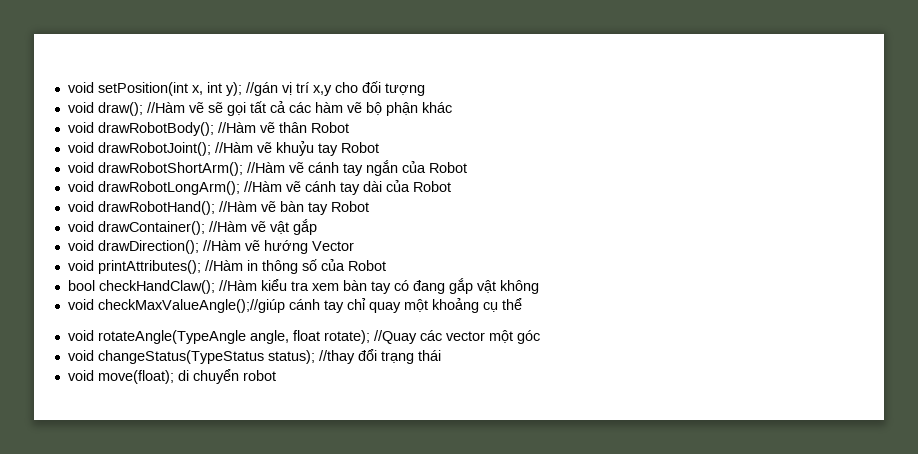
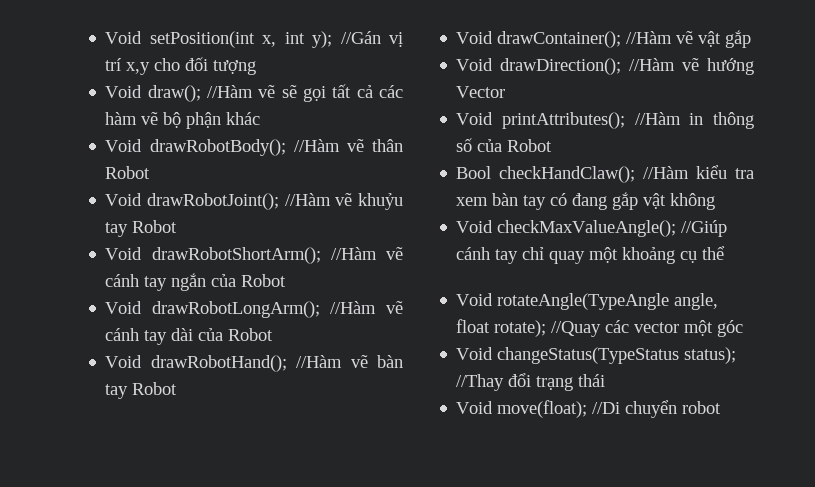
[67,82,94,93] void -> [105,31,143,44] Void
[245,82,278,96] //gán -> [340,31,381,44] //Gán
[67,102,94,113] void -> [105,85,143,98] Void
[67,122,94,133] void -> [105,139,143,152] Void
[67,142,94,153] void -> [105,193,143,206] Void
[67,162,94,173] void -> [105,247,143,260] Void
[67,181,94,192] void -> [105,301,143,314] Void
[67,201,94,212] void -> [105,355,143,368] Void
[67,221,94,232] void -> [456,31,494,44] Void
[67,240,94,251] void -> [456,58,494,71] Void
[67,260,94,271] void -> [456,112,494,125] Void
[67,280,95,291] bool -> [456,166,492,179] Bool
[67,299,285,313] void checkMaxValueAngle();//giúp -> [456,220,728,237] Void checkMaxValueAngle(); //Giúp
[67,330,94,341] void -> [456,293,494,306] Void
[67,350,94,361] void -> [456,347,494,360] Void
[318,350,355,364] //thay -> [456,374,505,391] //Thay
[67,370,189,384] void move(float); di -> [456,400,621,418] Void move(float); //Di

